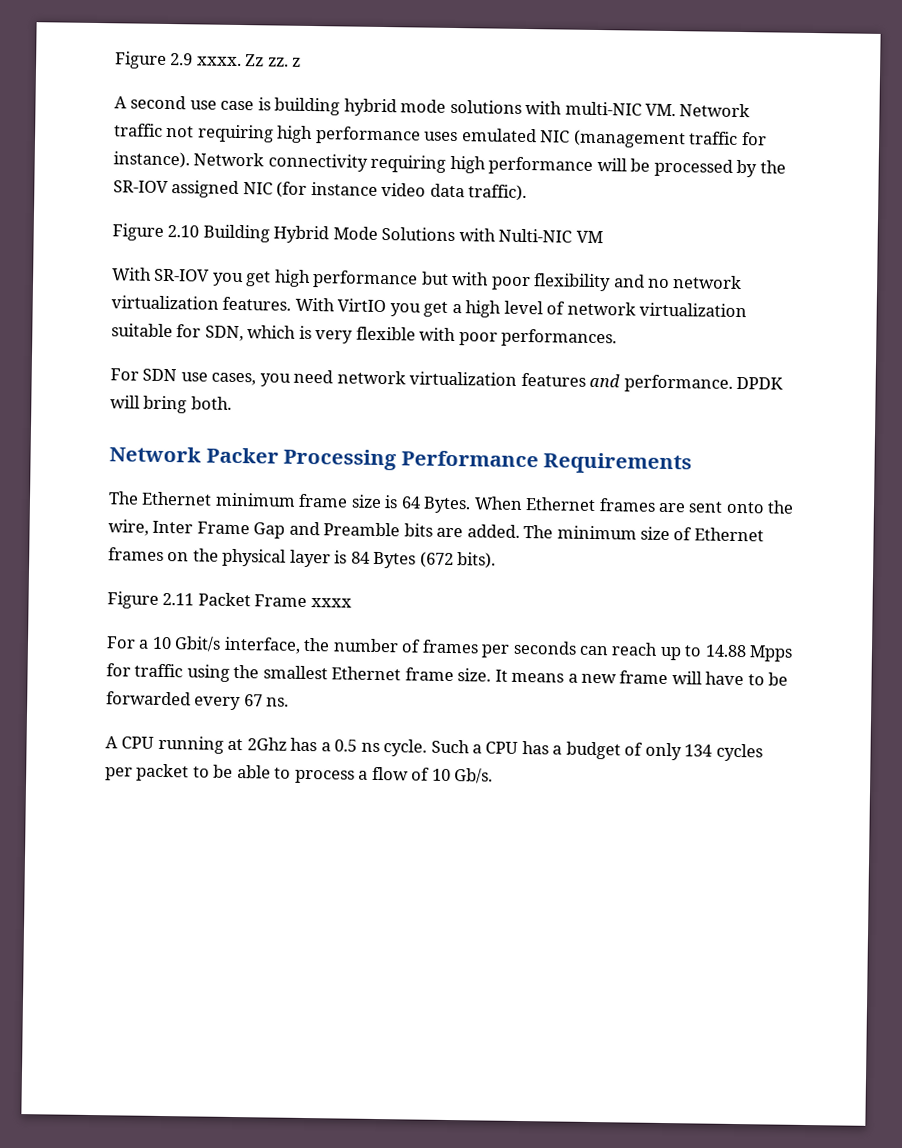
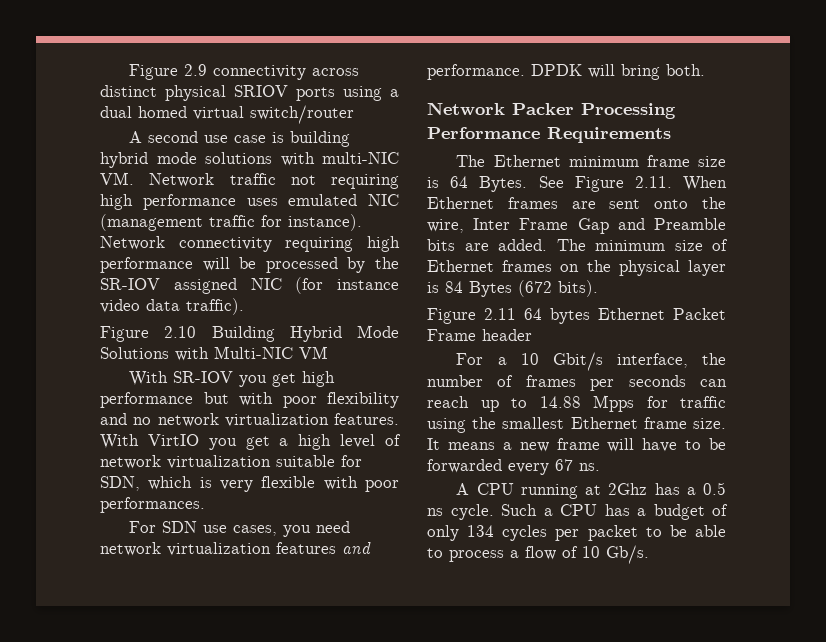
[196,54,302,67] xxxx. Zz zz. z -> [213,65,360,80] [100,85,399,101] [100,105,354,124] connectivity across distinct physical SRIOV ports using a dual homed virtual switch/router
[498,228,573,243] Nulti-NIC -> [214,346,293,359] Multi-NIC
(472, 505) none -> [538,176,672,192] See Figure 2.11.
(195, 599) none -> [524,308,665,324] 64 bytes Ethernet
[310,598,352,608] xxxx -> [482,329,532,341] header

